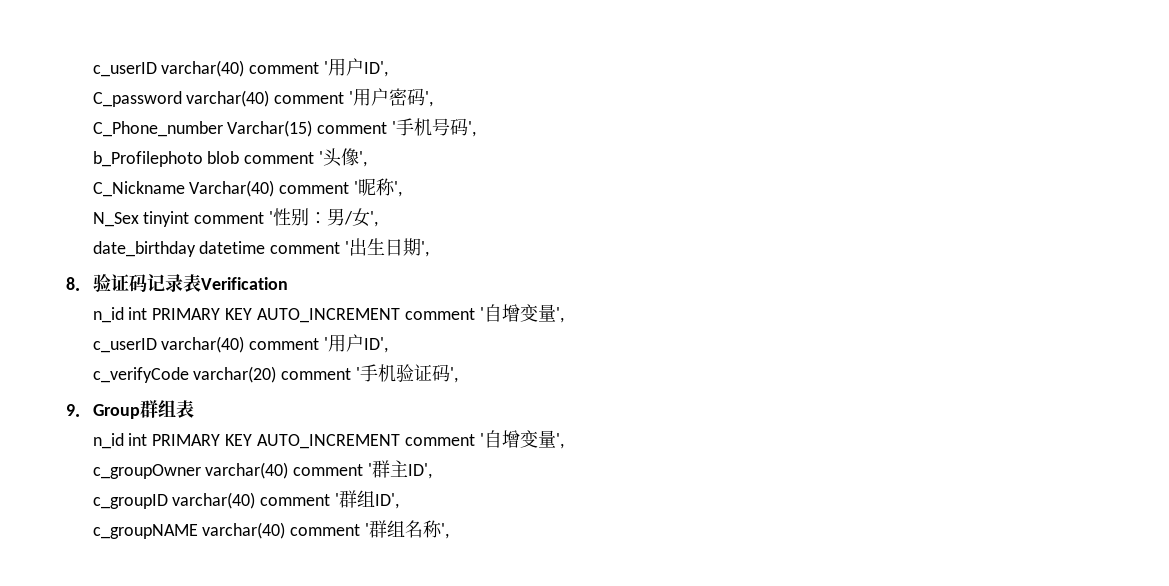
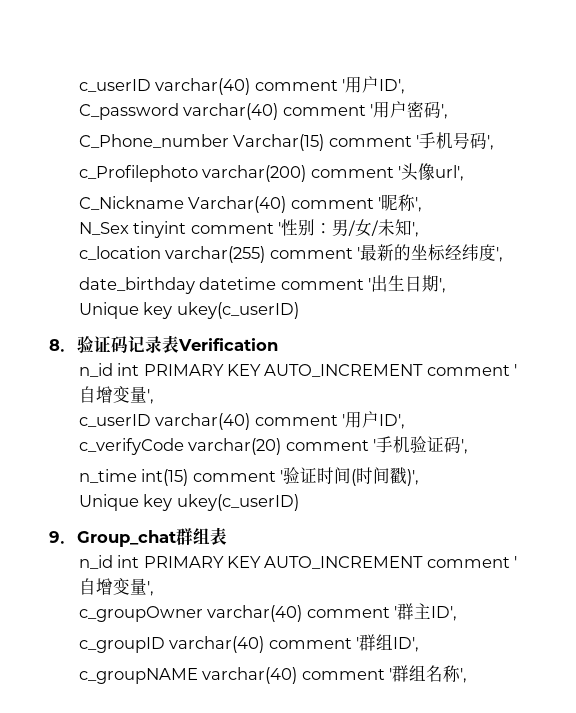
[92,151,240,167] b_Profilephoto blob -> [78,165,307,182] c_Profilephoto varchar(200)
[359,151,368,167] ', -> [434,165,464,181] url',
(371, 217) none -> [370,219,419,237] [78,244,496,263] /未知', // c_location varchar(255) comment '最新的坐标经纬度
(430, 249) none -> [78,302,299,319] // Unique key ukey(c_userID)
(459, 375) none -> [78,467,419,486] [78,494,299,511] // n_time int(15) comment '验证时间(时间戳)', // Unique key ukey(c_userID)
[93,404,140,419] Group -> [77,530,176,547] Group_chat

